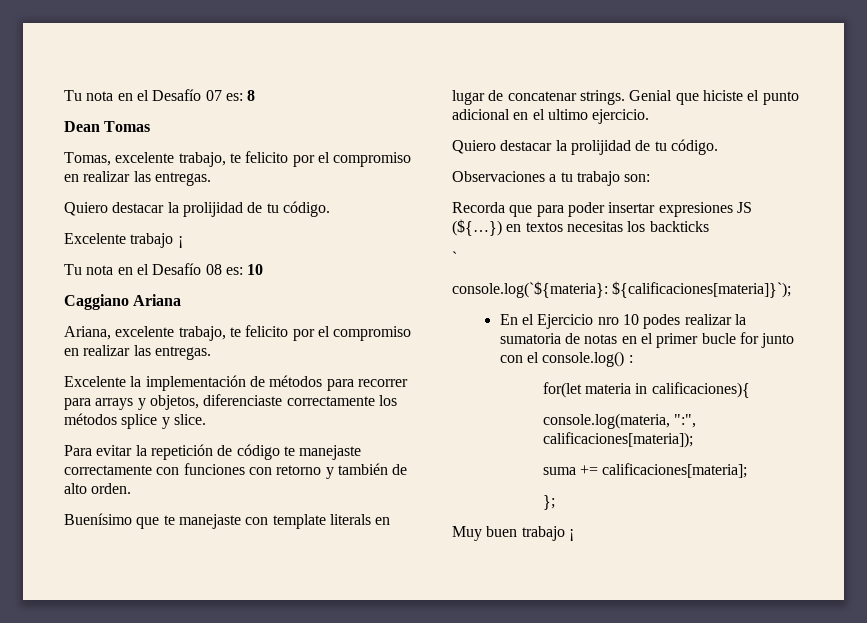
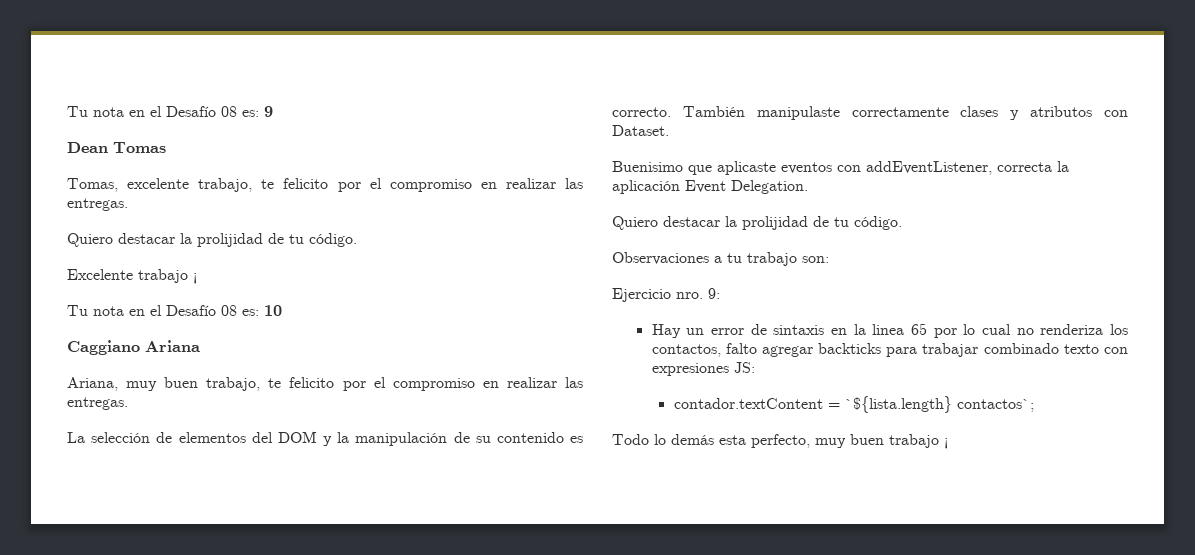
[64,89,256,101] Tu nota en el Desafío 07 es: 8 -> [67,106,273,117] Tu nota en el Desafío 08 es: 9
[115,326,175,337] excelente -> [126,377,199,391] muy buen
[64,375,408,391] [64,394,397,410] [64,413,206,429] [64,444,362,460] [64,463,408,479] [64,483,132,494] [64,513,391,529] [452,90,799,105] [452,109,650,124] Excelente la implementación de métodos para recorrer para arrays y objetos, diferenciaste correctamente los métodos splice y slice. // Para evitar la repetición de código te manejaste correctamente con funciones con retorno y también de alto orden. // Buenísimo que te manejaste con template literals en lugar de concatenar strings. Genial que hiciste el punto adicional en el ultimo ejercicio. -> [67,431,584,446] [612,106,1128,120] [612,125,669,136] [612,161,1069,175] [612,180,808,194] La selección de elementos del DOM y la manipulación de su contenido es correcto. También manipulaste correctamente clases y atributos con Dataset. // Buenisimo que aplicaste eventos con addEventListener, correcta la aplicación Event Delegation.
[452,202,752,217] [452,219,709,236] [452,251,457,263] [452,281,792,298] [499,314,747,329] [499,332,795,348] [499,351,633,367] [542,382,750,398] [542,413,696,429] [542,432,693,448] [542,463,748,478] [542,495,555,510] [452,526,482,541] Recorda que para poder insertar expresiones JS (${…}) en textos necesitas los backticks // ` // console.log(`${materia}: ${calificaciones[materia]}`); // En el Ejercicio nro 10 podes realizar la sumatoria de notas en el primer bucle for junto con el console.log() : // for(let materia in calificaciones){ // console.log(materia, ":", calificaciones[materia]); // suma += calificaciones[materia]; // }; // Muy -> [612,288,720,302] [651,323,1128,338] [651,343,1128,357] [651,362,755,376] [673,396,1034,413] [612,434,846,448] Ejercicio nro. 9: // Hay un error de sintaxis en la linea 65 por lo cual no renderiza los contactos, falto agregar backticks para trabajar combinado texto con expresiones JS: // contador.textContent = `${lista.length} contactos`; // Todo lo demás esta perfecto, muy

